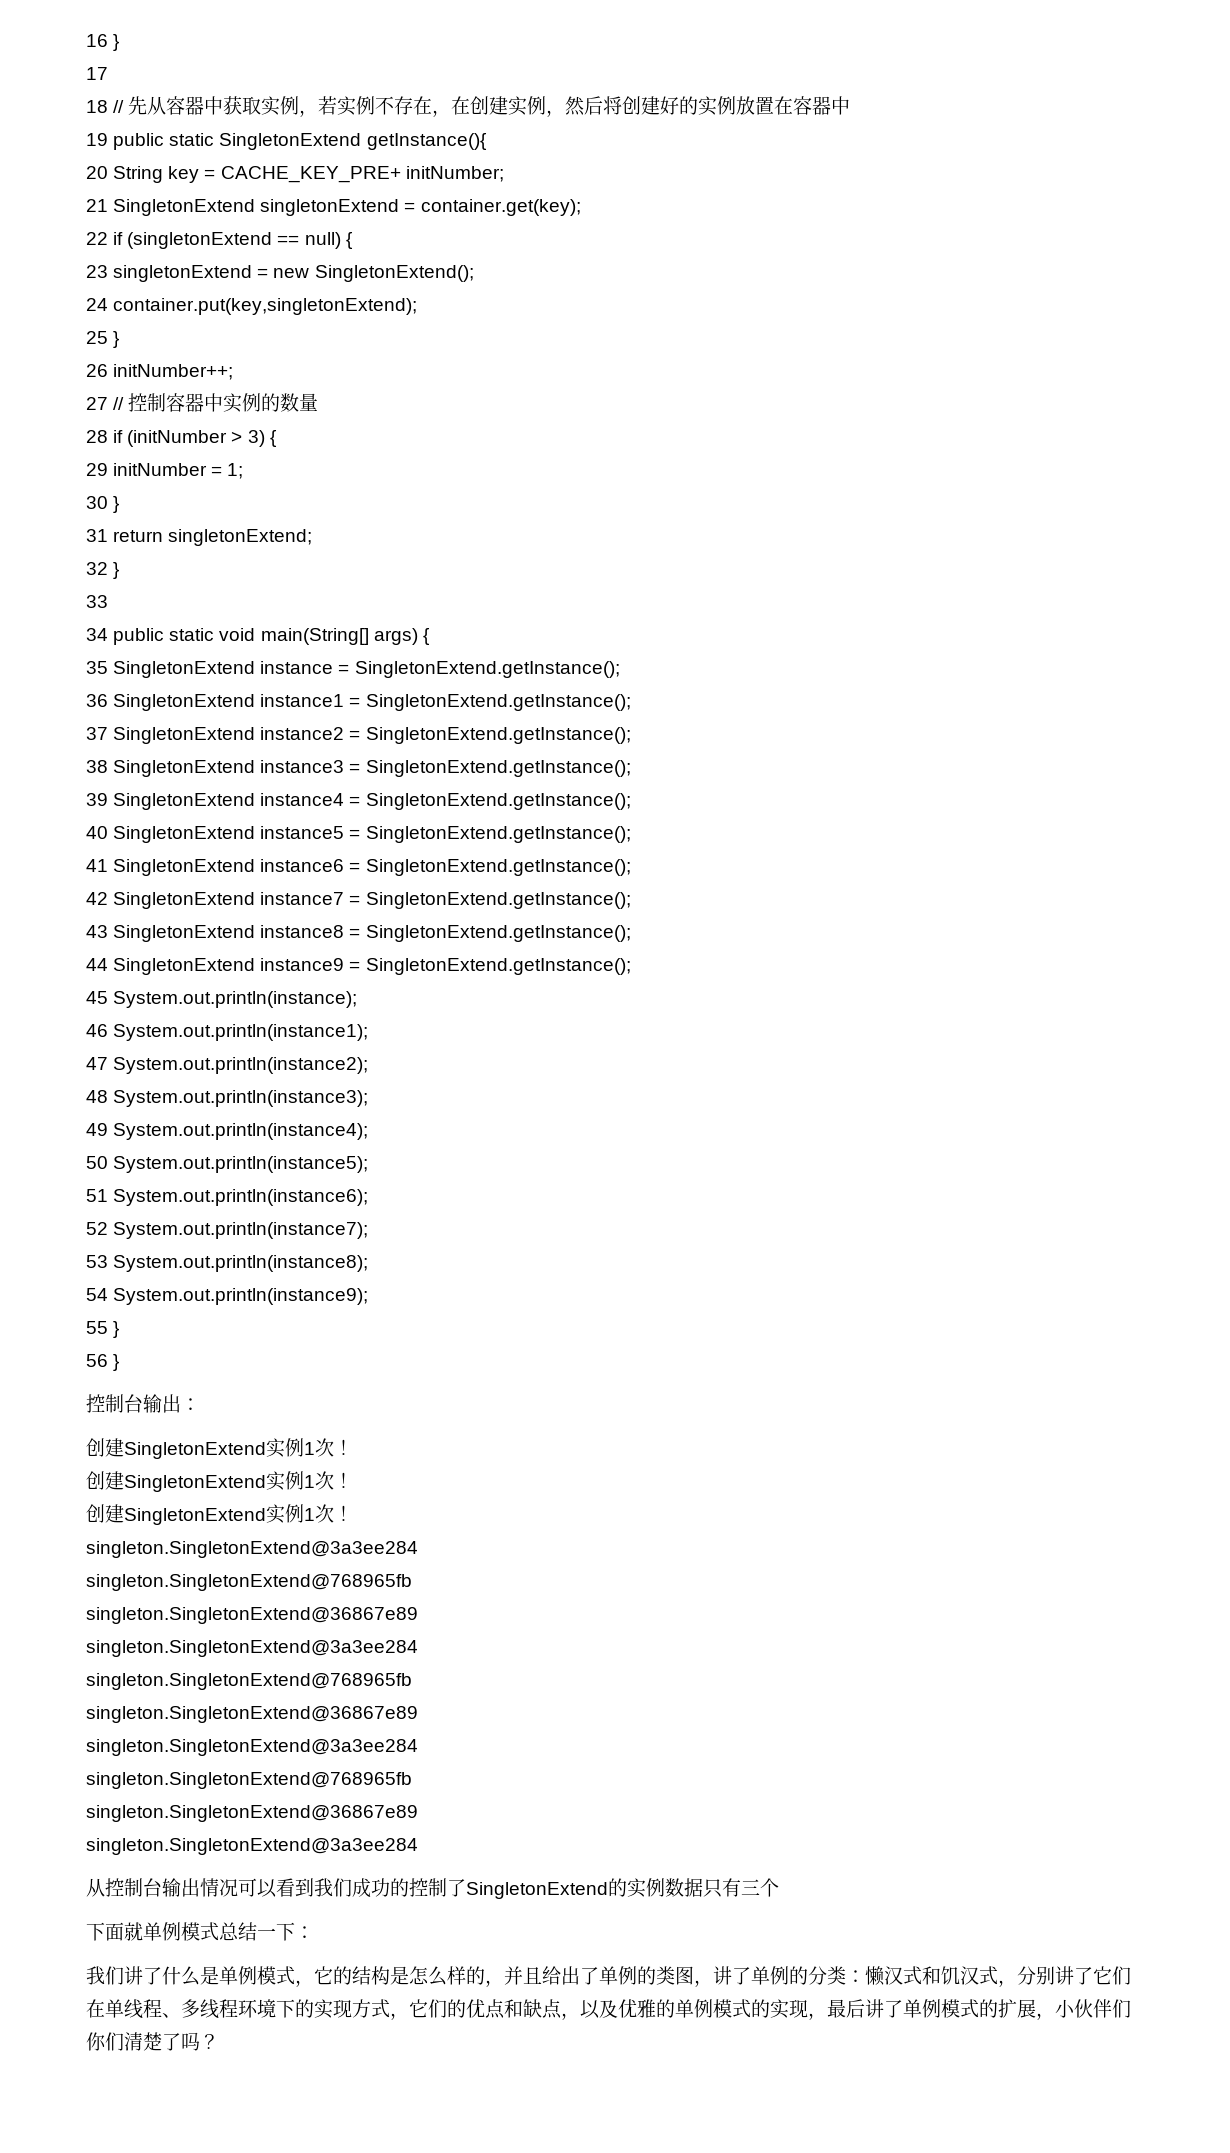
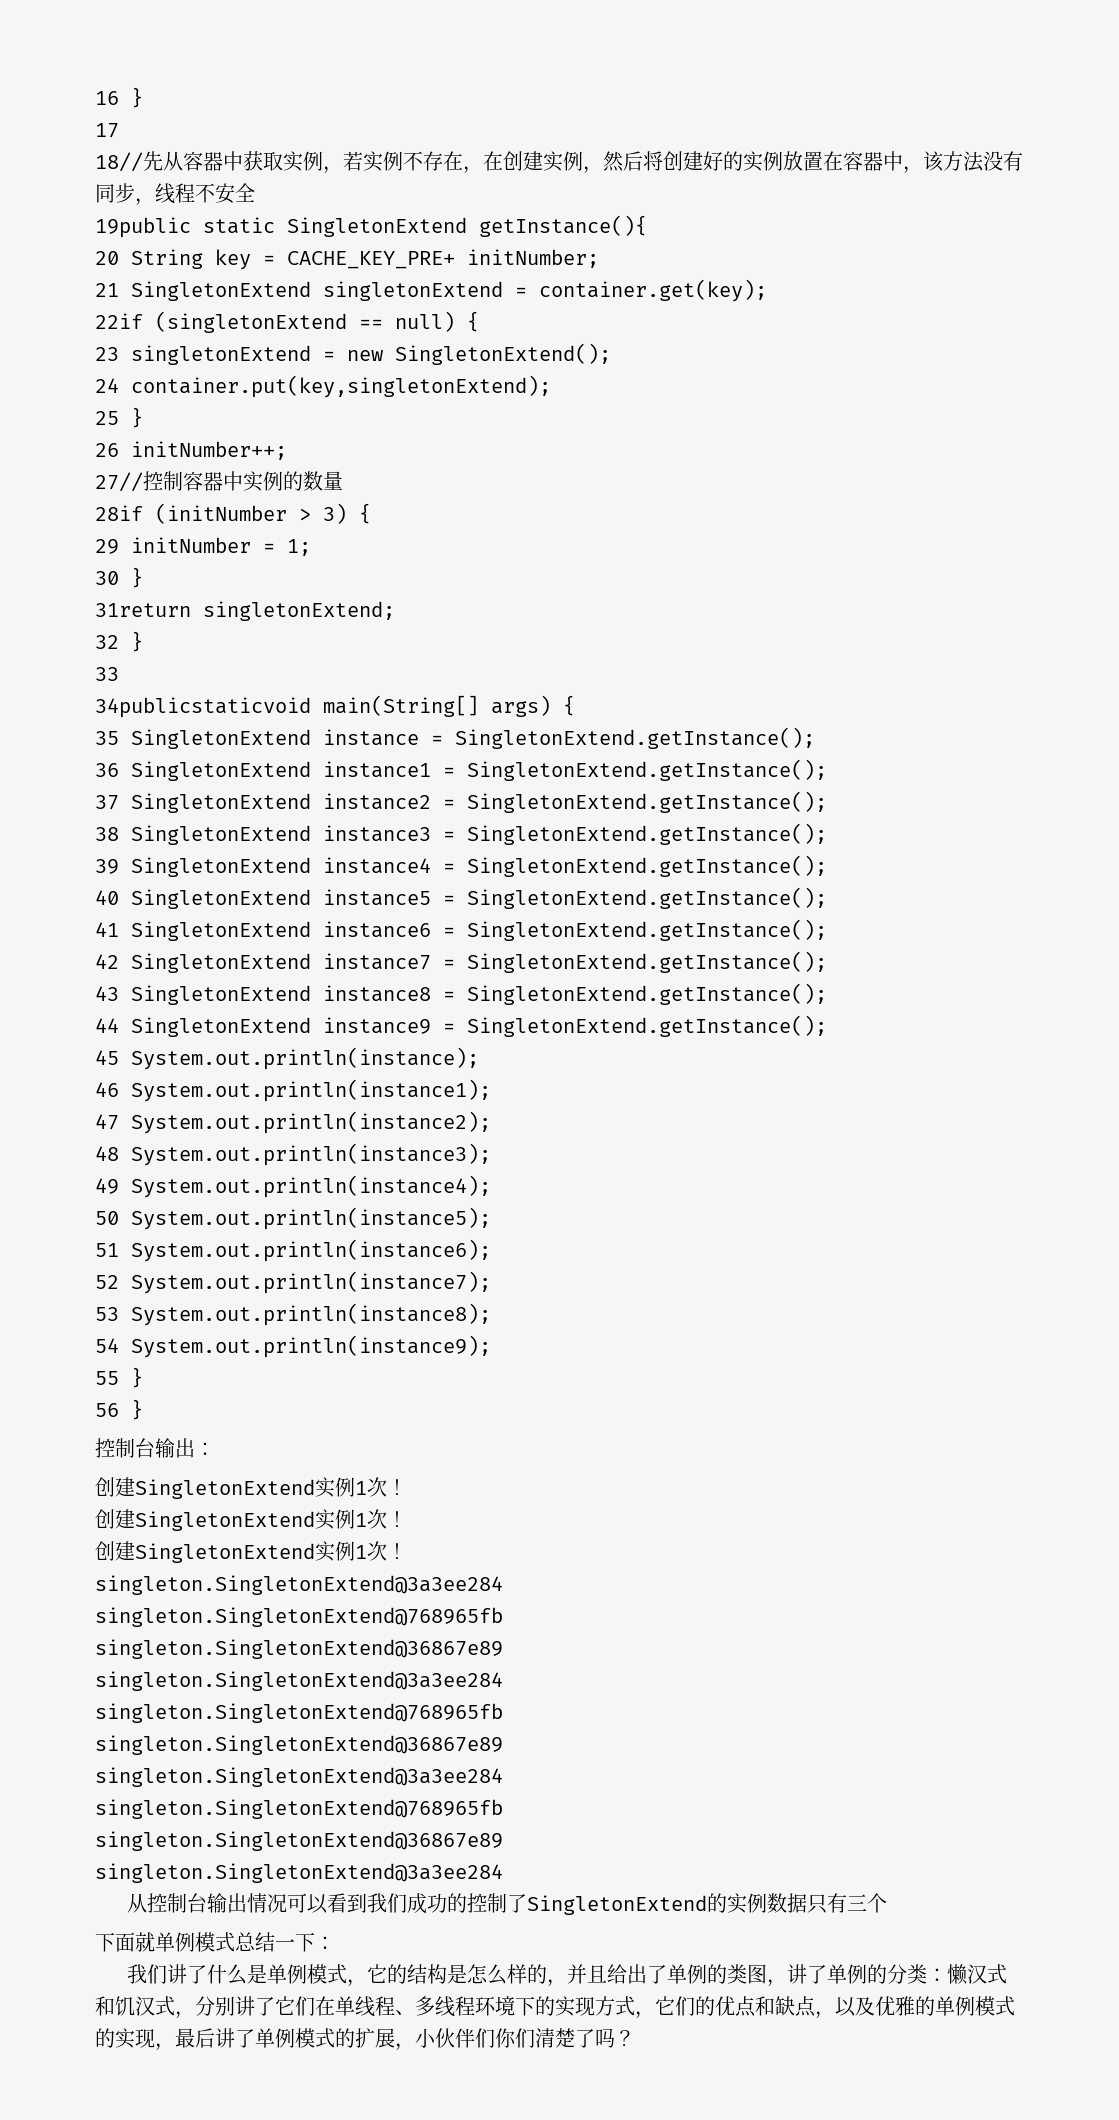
[86,100,125,113] 18 // -> [95,152,143,172] 18//
[86,133,165,150] // 19 public -> [903,151,1023,174] [95,183,255,206] [95,217,191,238] ，该方法没有同步，线程不安全 // 19public
[86,232,124,245] 22 if -> [95,313,143,329] 22if
[86,397,125,410] 27 // -> [95,472,143,492] 27//
[86,430,124,443] 28 if -> [95,505,143,521] 28if
[86,529,164,542] 31 return -> [95,603,191,617] 31return
[86,628,256,645] 34 public static void -> [95,697,311,718] 34publicstaticvoid

